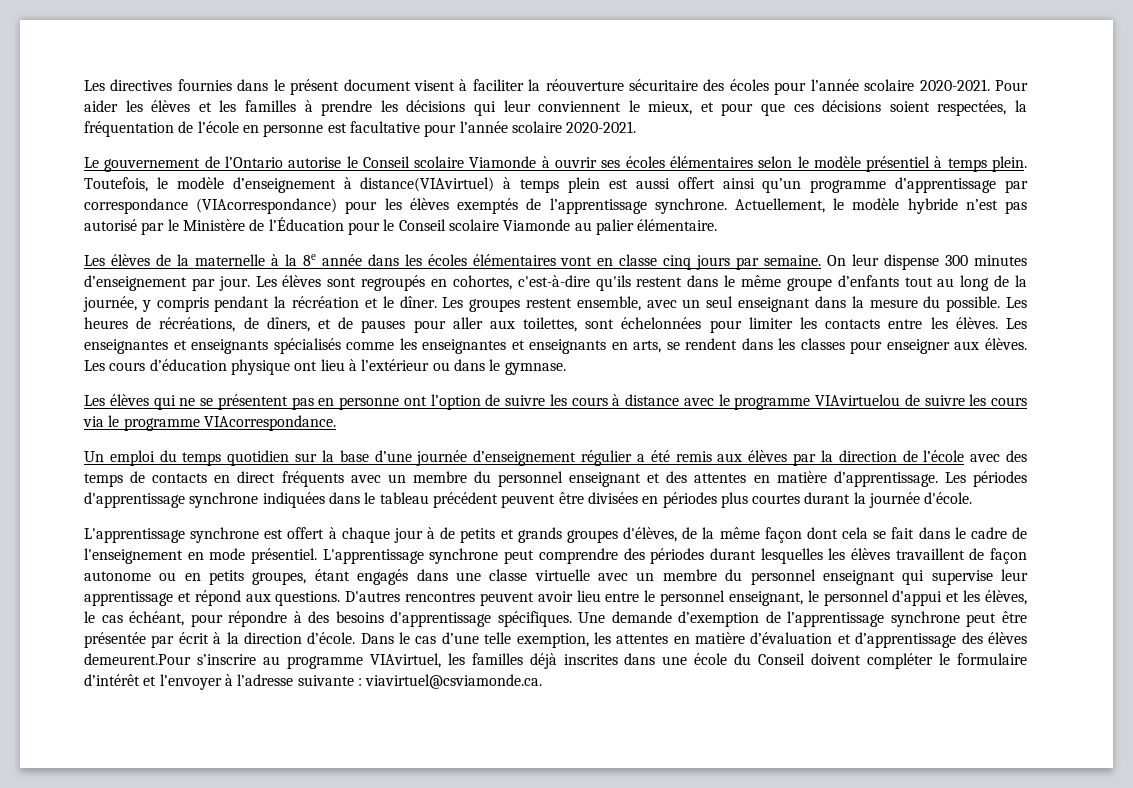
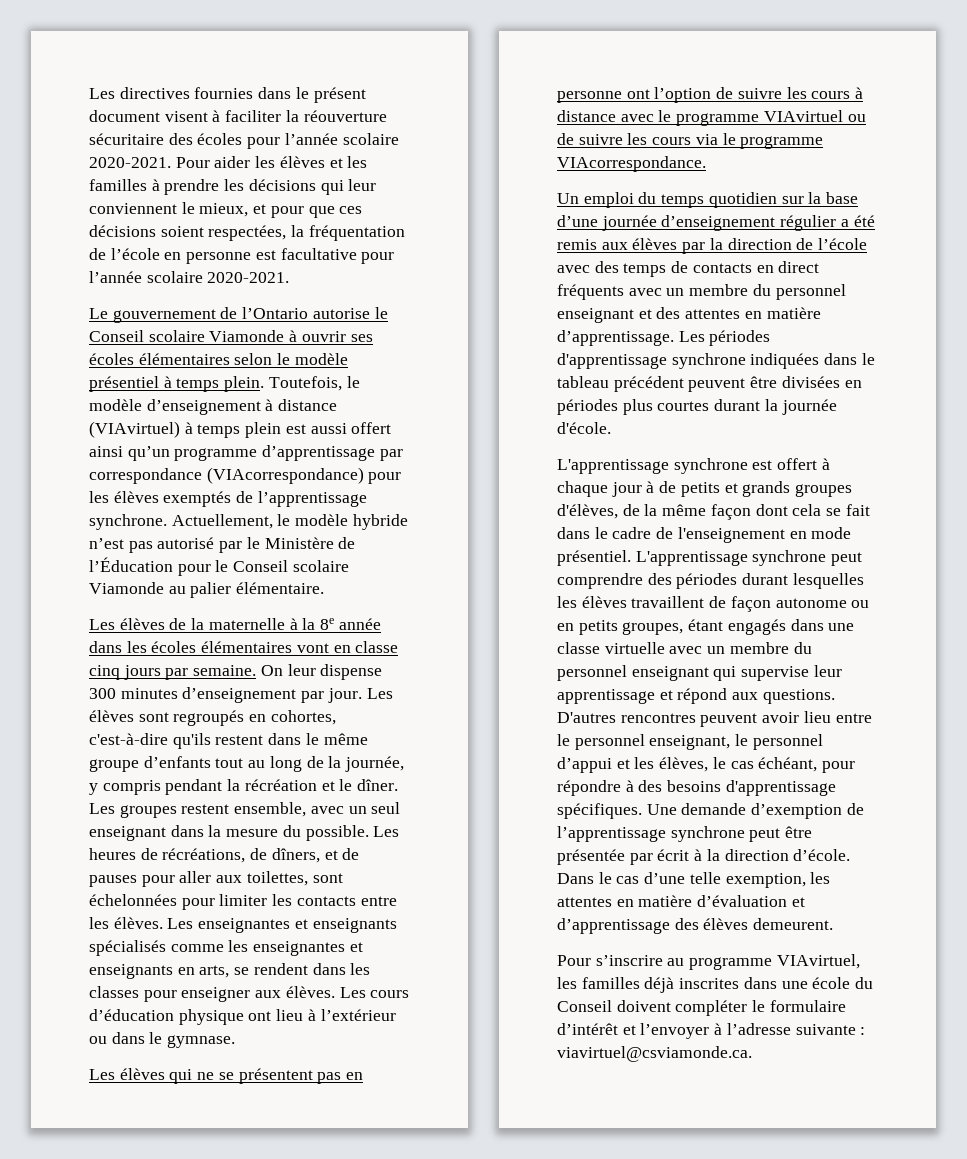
[360,177,495,192] distance(VIAvirtuel) -> [278,399,338,411] [89,421,180,438] distance (VIAvirtuel)
[815,394,900,406] VIAvirtuelou -> [763,110,866,122] VIAvirtuel ou
[84,653,191,665] demeurent.Pour -> [753,918,834,930] [557,955,591,966] demeurent. // Pour

